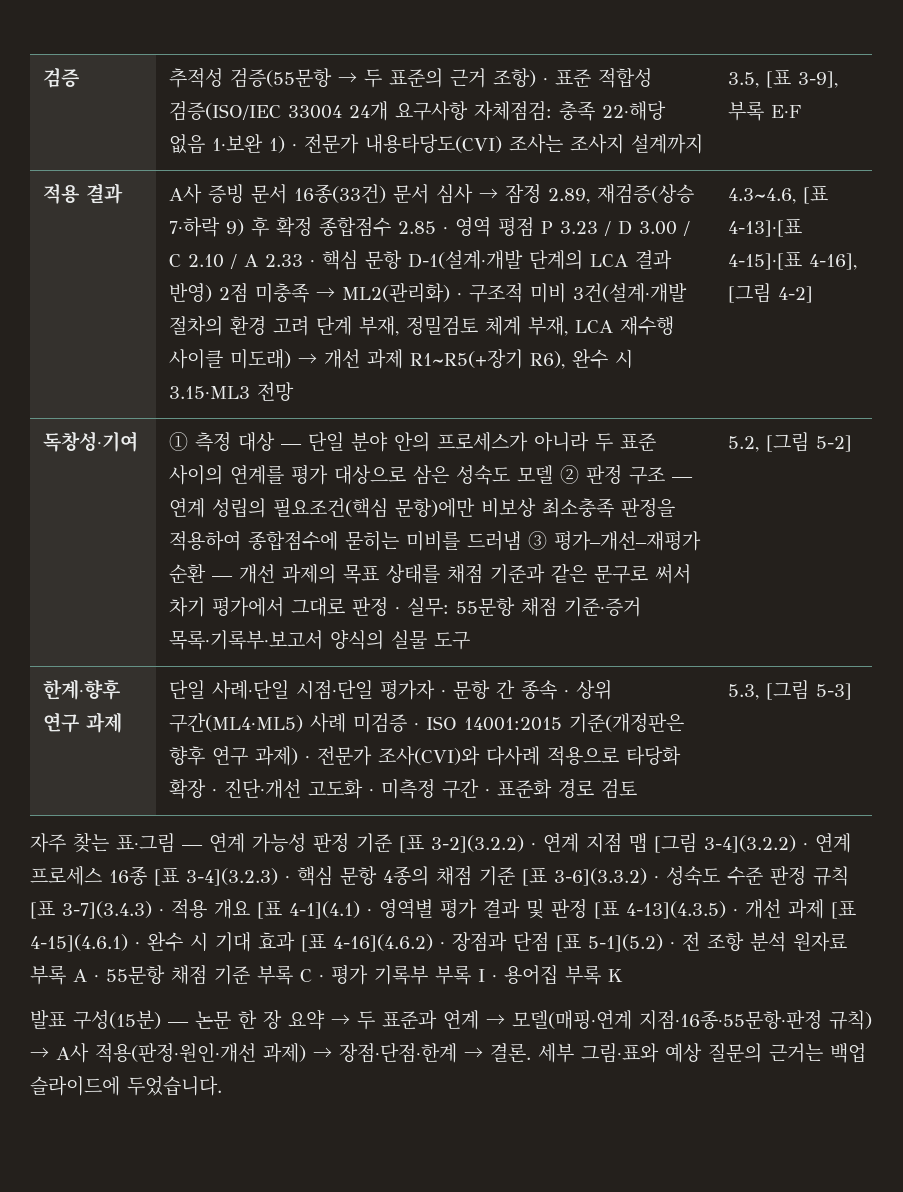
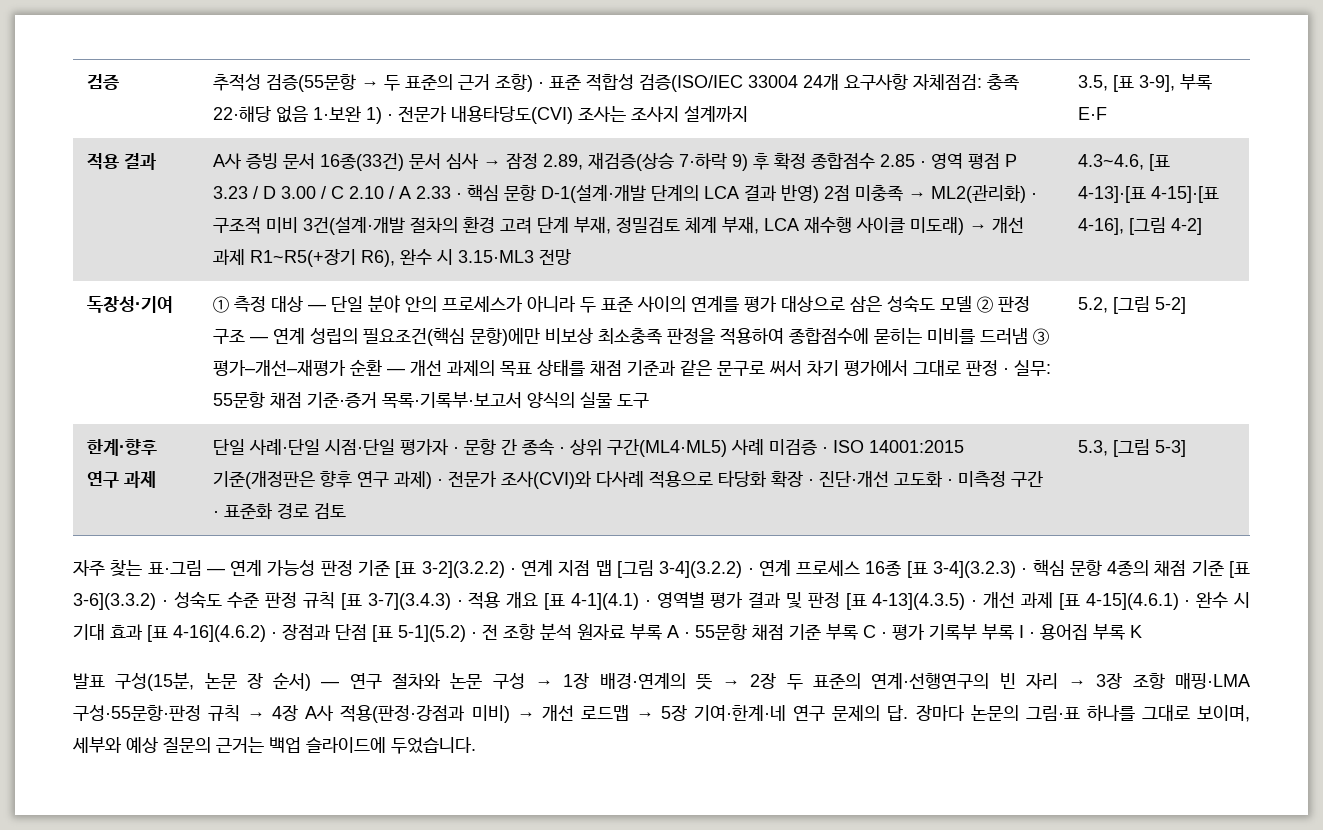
[73,1009,872,1030] [30,1043,659,1063] 구성(15분) — 논문 한 장 요약 → 두 표준과 연계 → 모델(매핑·연계 지점·16종·55문항·판정 규칙) → A사 적용(판정·원인·개선 과제) → 장점·단점·한계 → 결론. 세부 그림·표와 -> [115,672,1250,691] [73,704,1250,723] [72,737,122,753] 구성(15분, 논문 장 순서) — 연구 절차와 논문 구성 → 1장 배경·연계의 뜻 → 2장 두 표준의 연계·선행연구의 빈 자리 → 3장 조항 매핑·LMA 구성·55문항·판정 규칙 → 4장 A사 적용(판정·강점과 미비) → 개선 로드맵 → 5장 기여·한계·네 연구 문제의 답. 장마다 논문의 그림·표 하나를 그대로 보이며, 세부와

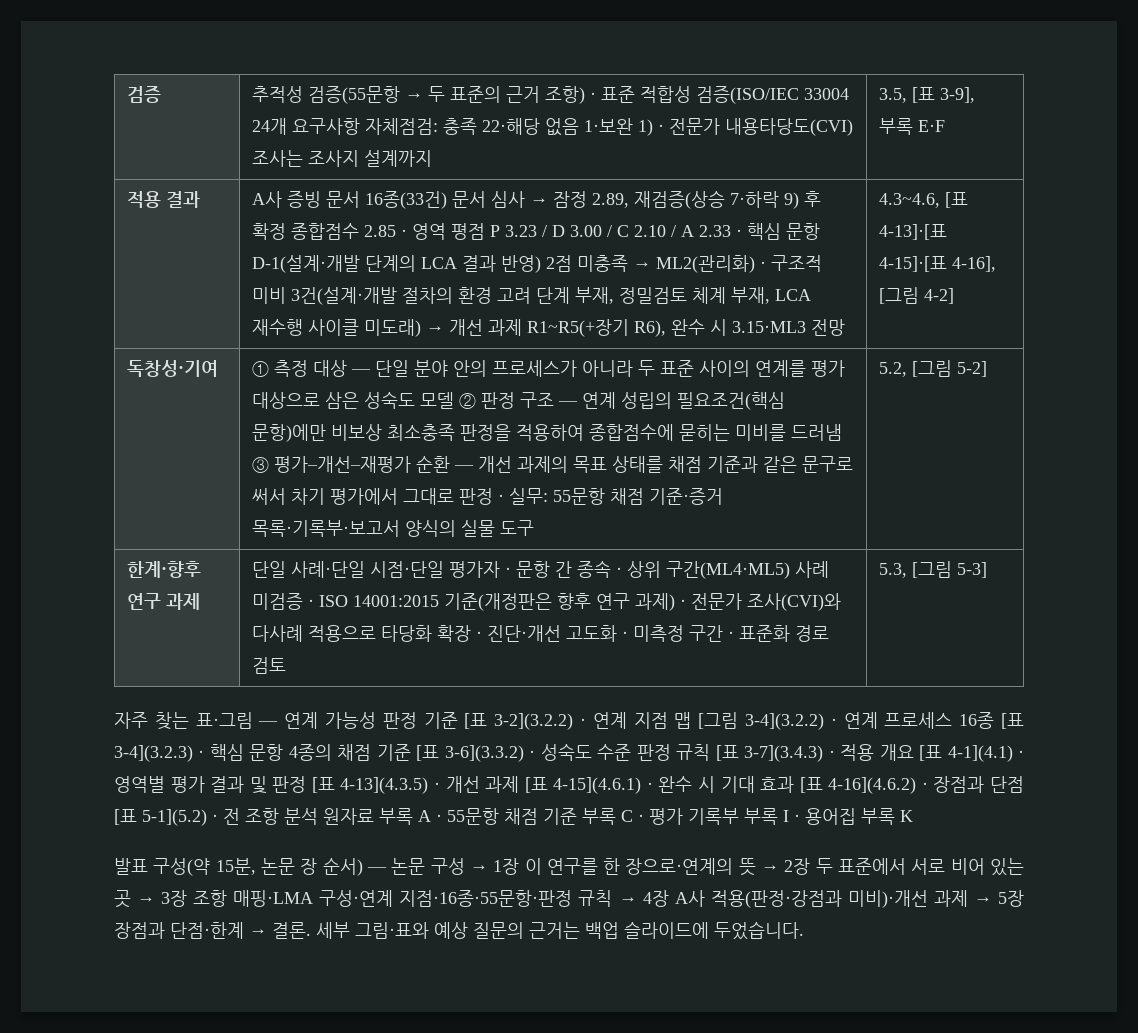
[115,672,195,691] 구성(15분, -> [153,858,256,876] 구성(약 15분,
[349,673,442,689] 연구 절차와 -> (387, 869) none
[599,672,1058,690] 배경·연계의 뜻 → 2장 두 표준의 연계·선행연구의 빈 자리 -> [524,858,1025,876] [114,890,131,908] 이 연구를 한 장으로·연계의 뜻 → 2장 두 표준에서 서로 비어 있는 곳
[73,705,201,721] 구성·55문항·판정 -> [319,890,573,907] 구성·연계 지점·16종·55문항·판정
[471,704,1250,723] [72,737,122,753] 미비) → 개선 로드맵 → 5장 기여·한계·네 연구 문제의 답. 장마다 논문의 그림·표 하나를 그대로 보이며, 세부와 -> [847,890,1025,908] [114,922,429,939] 미비)·개선 과제 → 5장 장점과 단점·한계 → 결론. 세부 그림·표와

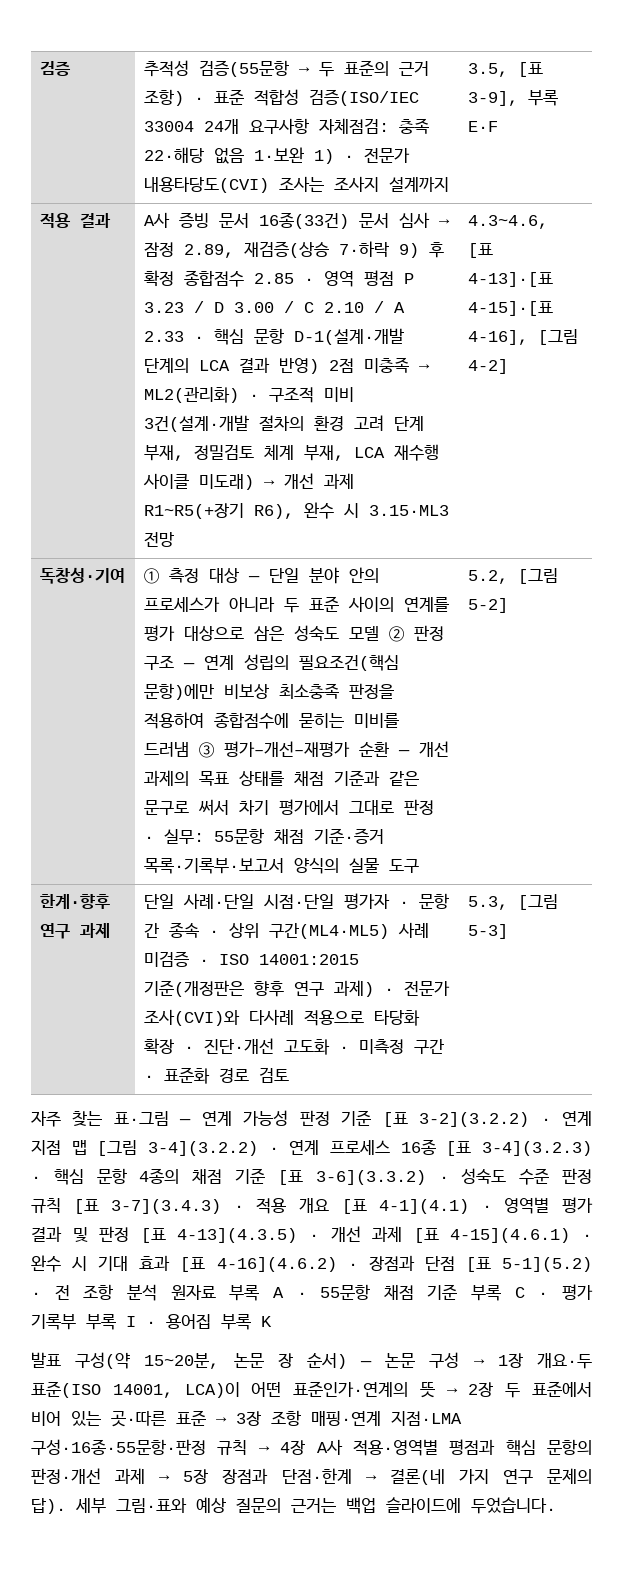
[215,858,256,875] 15분, -> [144,1353,220,1369] 15~20분,
[524,858,734,875] 이 연구를 한 장으로·연계의 -> [537,1353,592,1369] [31,1381,409,1398] 개요·두 표준(ISO 14001, LCA)이 어떤 표준인가·연계의
[911,858,946,875] 서로 -> (592, 1389) none
[114,890,131,908] 곳 -> [111,1410,206,1427] 곳·따른 표준
[233,890,573,907] 매핑·LMA 구성·연계 지점·16종·55문항·판정 -> [311,1411,462,1426] [31,1439,206,1455] 매핑·연계 지점·LMA 구성·16종·55문항·판정
[710,890,928,908] 적용(판정·강점과 미비)·개선 -> [352,1439,592,1456] [31,1468,101,1484] 적용·영역별 평점과 핵심 문항의 판정·개선
[272,922,311,939] 결론. -> [389,1468,593,1485] [31,1498,66,1514] 결론(네 가지 연구 문제의 답).

